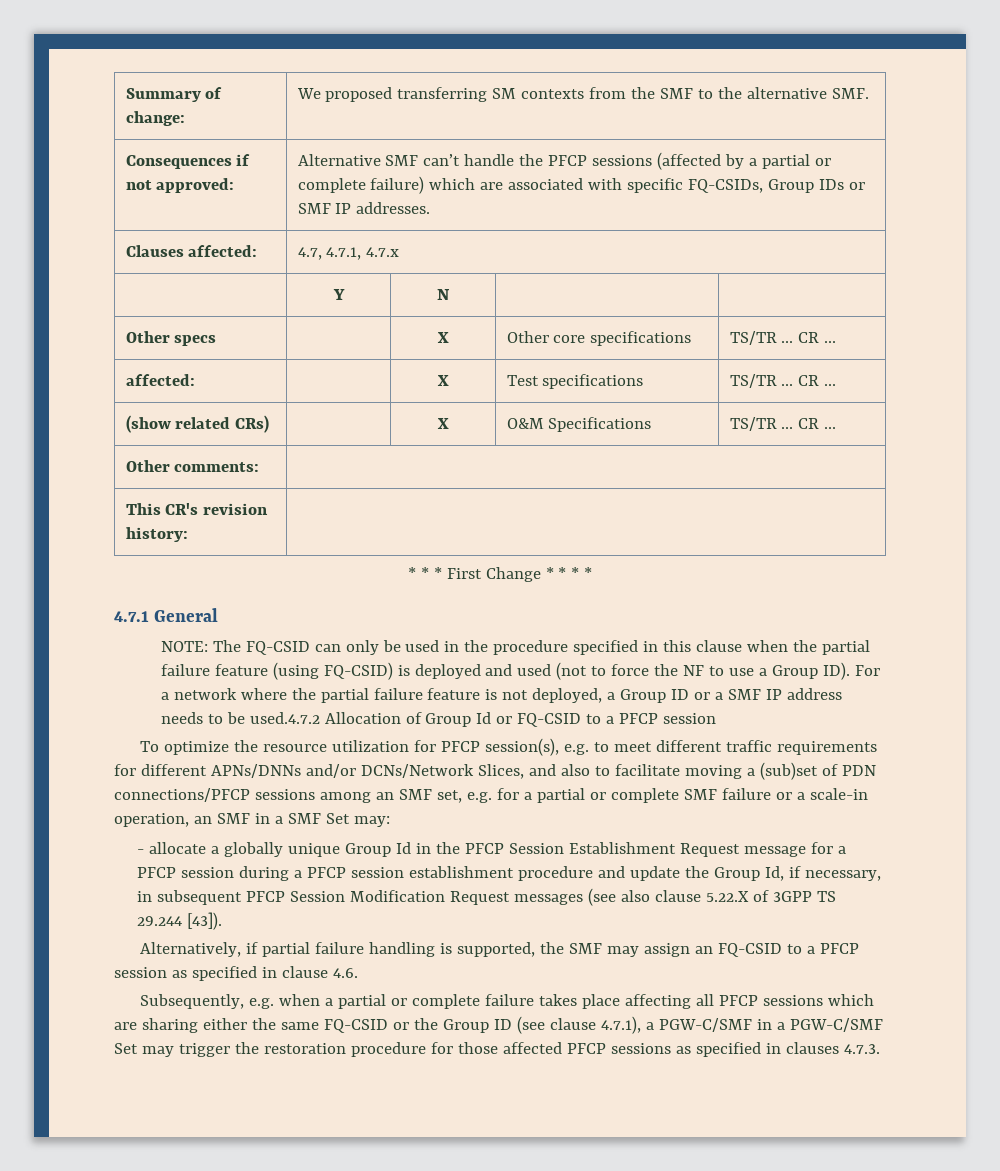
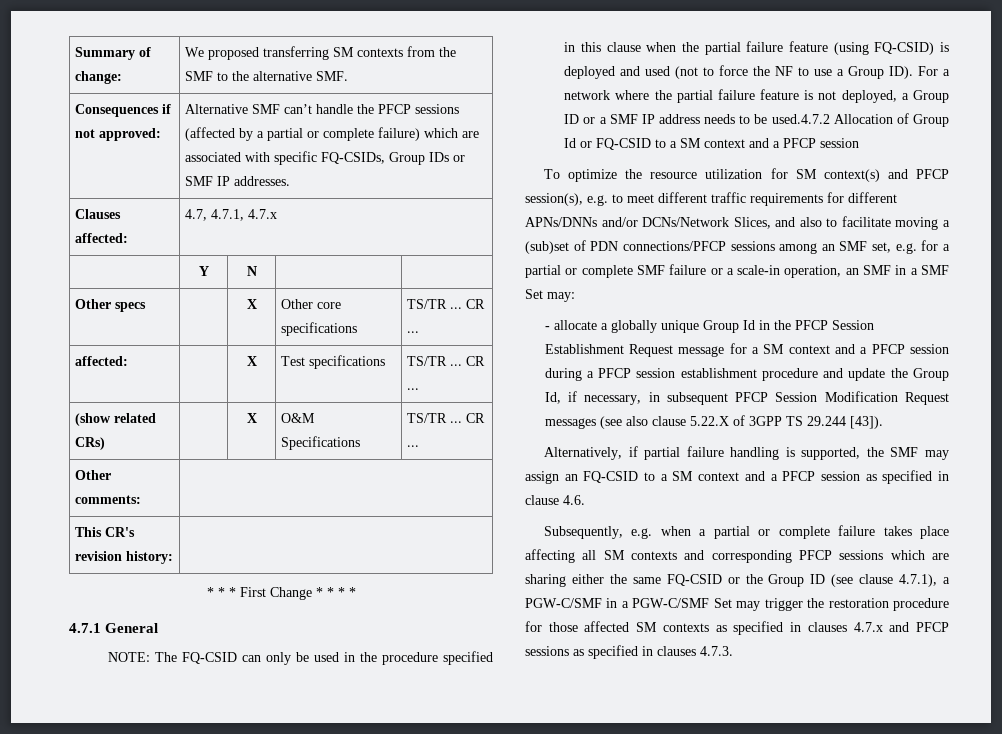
(615, 720) none -> [680,138,781,148] SM context and a
(437, 746) none -> [795,169,908,182] SM context(s) and
(847, 850) none -> [763,344,868,354] SM context and a
(816, 950) none -> [672,471,778,481] SM context and a
(715, 1000) none -> [603,550,792,563] SM contexts and corresponding
(562, 1048) none -> [636,621,910,635] SM contexts as specified in clauses 4.7.x and

